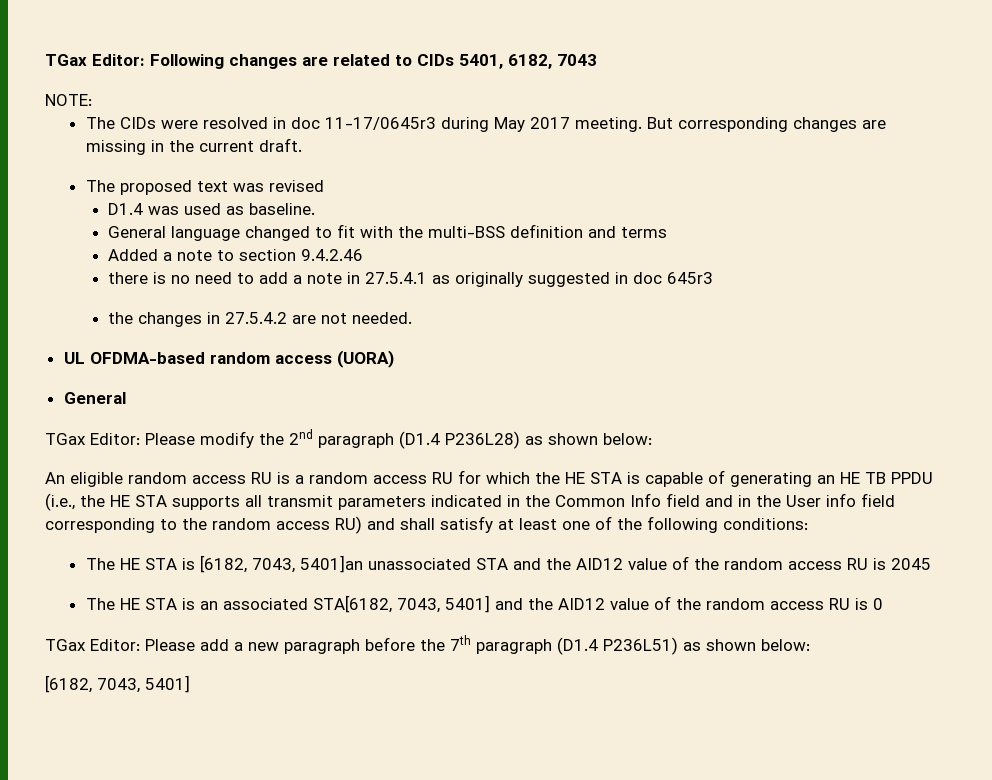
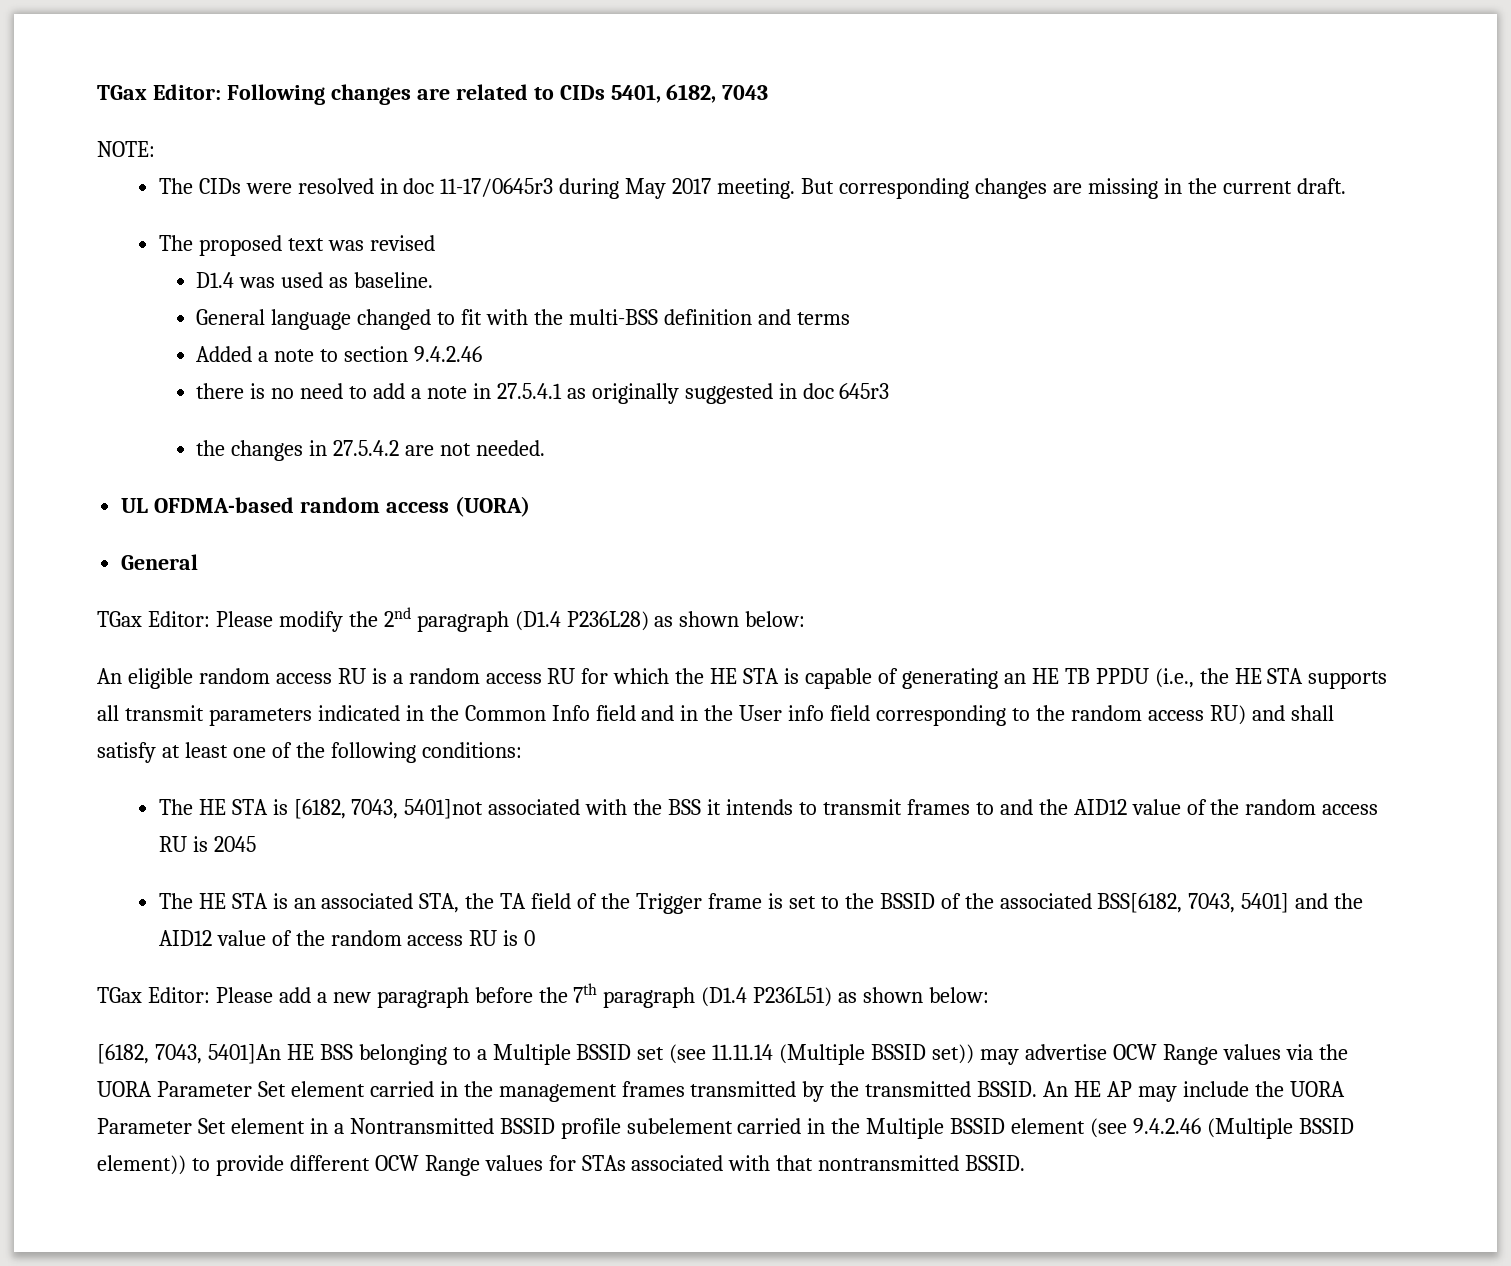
[299,555,508,573] 5401]an unassociated STA -> [404,799,994,819] 5401]not associated with the BSS it intends to transmit frames to
[312,595,392,613] STA[6182, -> [419,893,1183,914] STA, the TA field of the Trigger frame is set to the BSSID of the associated BSS[6182,
[145,675,190,693] 5401] -> [207,1044,1348,1065] [97,1081,1345,1102] [97,1118,1354,1139] [97,1155,1026,1176] 5401]An HE BSS belonging to a Multiple BSSID set (see 11.11.14 (Multiple BSSID set)) may advertise OCW Range values via the UORA Parameter Set element carried in the management frames transmitted by the transmitted BSSID. An HE AP may include the UORA Parameter Set element in a Nontransmitted BSSID profile subelement carried in the Multiple BSSID element (see 9.4.2.46 (Multiple BSSID element)) to provide different OCW Range values for STAs associated with that nontransmitted BSSID.

